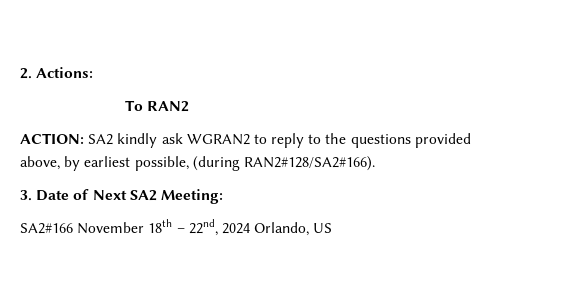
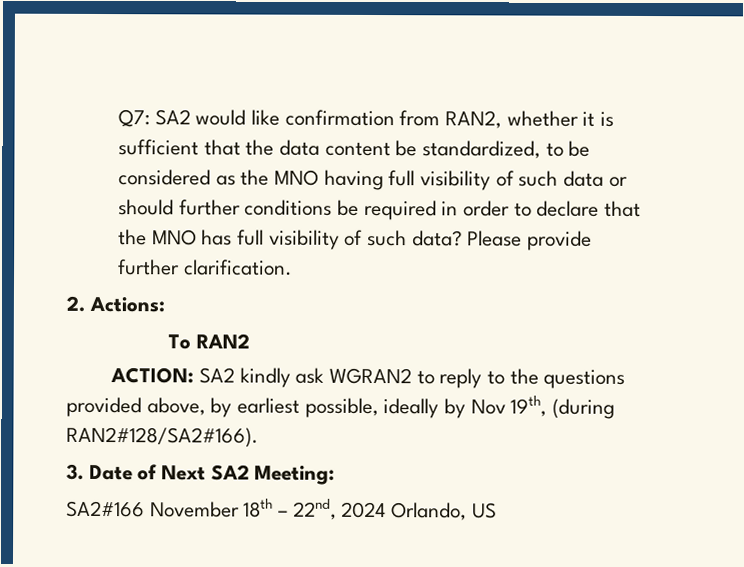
(20, 73) none -> [117,109,614,129] [117,139,591,159] [117,169,628,191] [117,199,641,221] [117,229,592,251] [117,259,293,276] Q7: SA2 would like confirmation from RAN2, whether it is sufficient that the data content be standardized, to be considered as the MNO having full visibility of such data or should further conditions be required in order to declare that the MNO has full visibility of such data? Please provide further clarification. //
(189, 163) none -> [383,395,548,419] ideally by Nov 19th,

